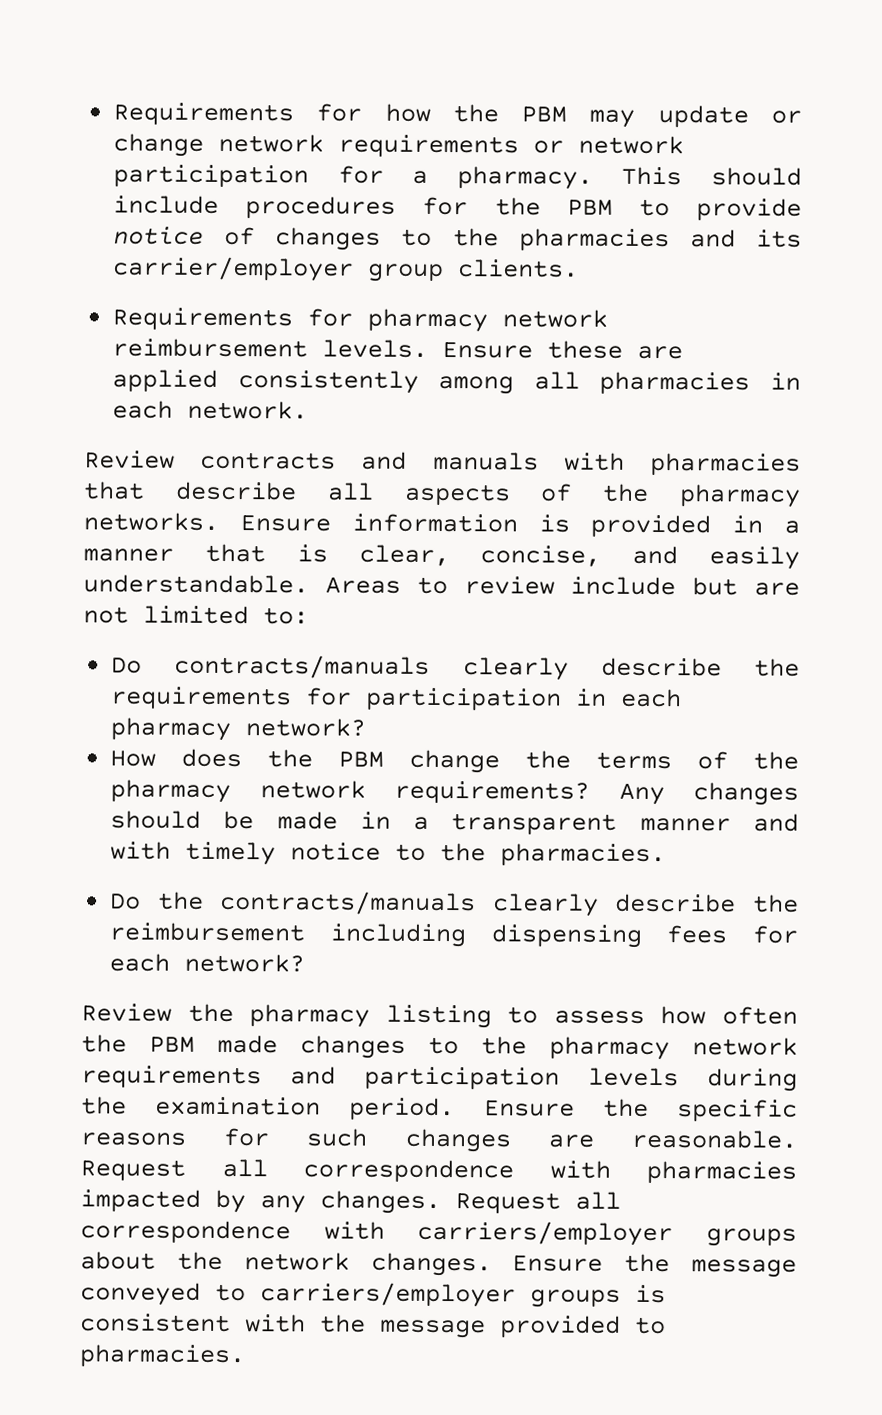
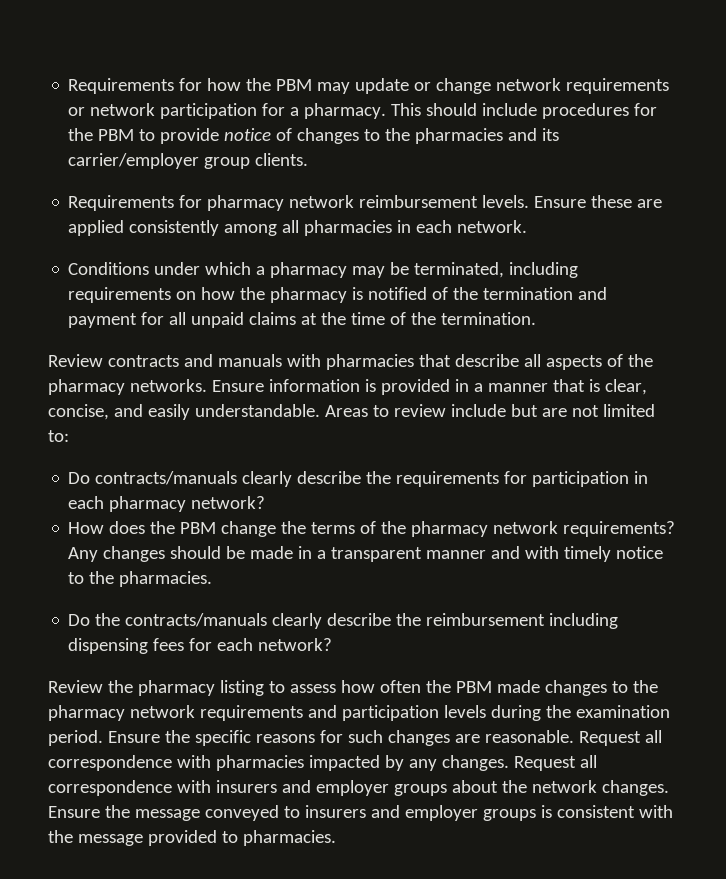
(309, 410) none -> [68,262,579,278] [68,287,608,303] [68,312,537,328] // Conditions under which a pharmacy may be terminated, including requirements on how the pharmacy is notified of the termination and payment for all unpaid claims at the time of the termination.
[417,1220,674,1247] carriers/employer -> [215,780,389,796] insurers and employer
[260,1282,516,1308] carriers/employer -> [304,805,478,821] insurers and employer

